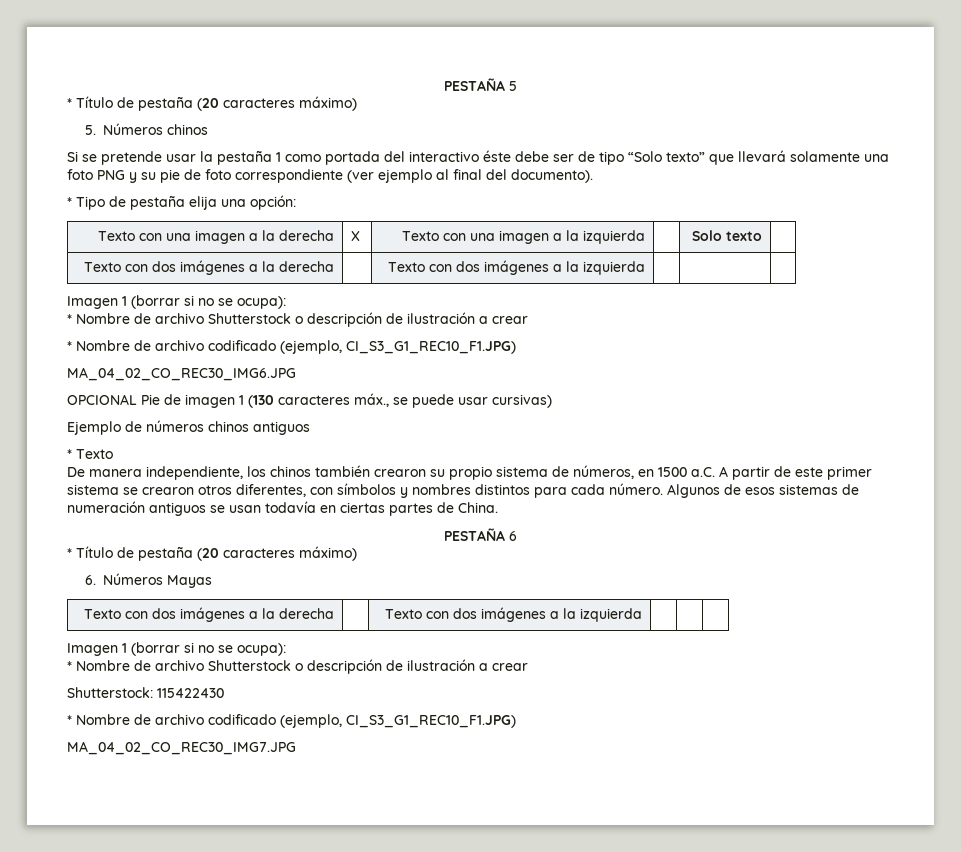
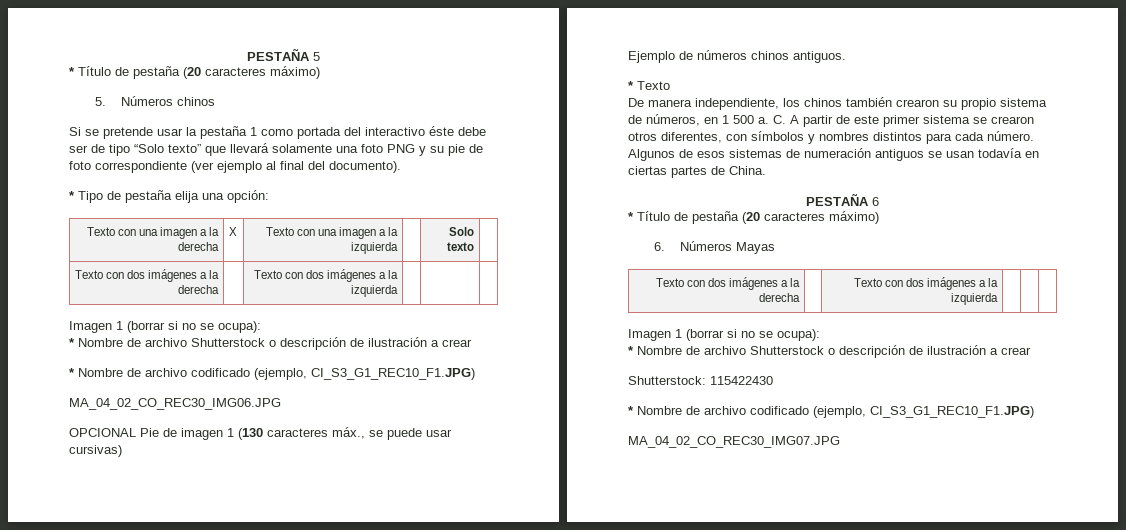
[67,367,296,381] MA_04_02_CO_REC30_IMG6.JPG -> [69,398,281,410] MA_04_02_CO_REC30_IMG06.JPG
[253,421,310,435] antiguos -> [793,51,846,63] antiguos.
[658,467,715,477] 1500 a.C. -> [722,115,786,124] 1 500 a. C.
[67,741,296,755] MA_04_02_CO_REC30_IMG7.JPG -> [628,436,840,448] MA_04_02_CO_REC30_IMG07.JPG

